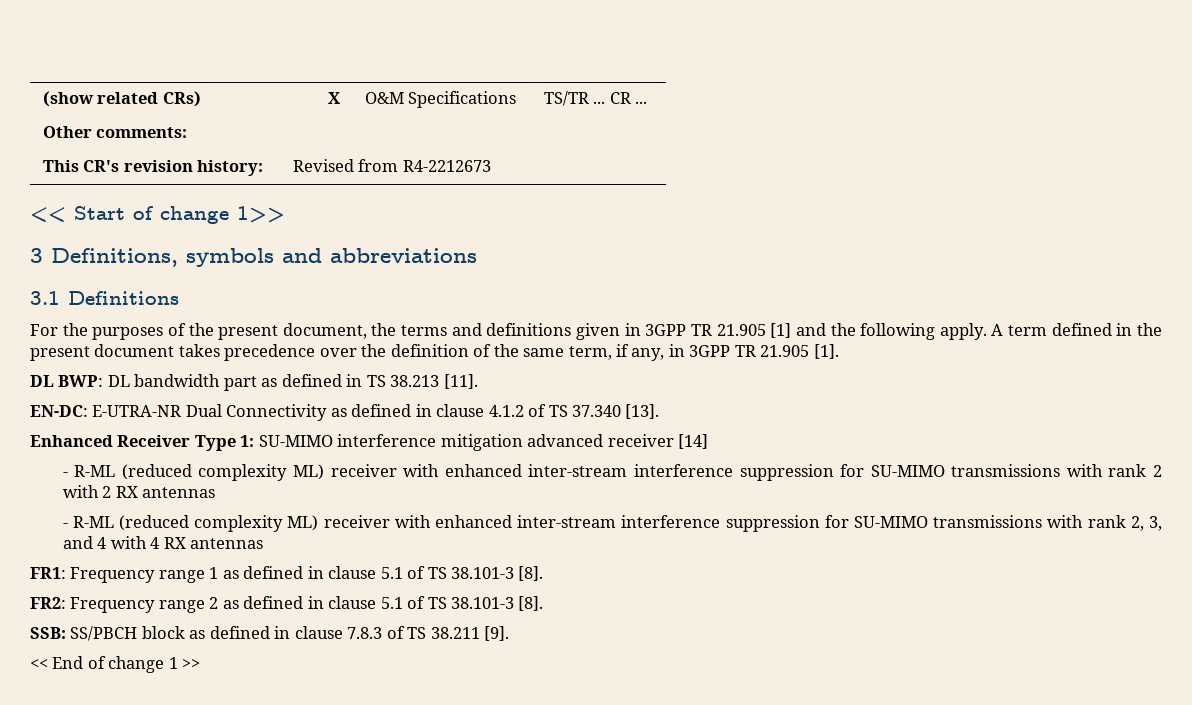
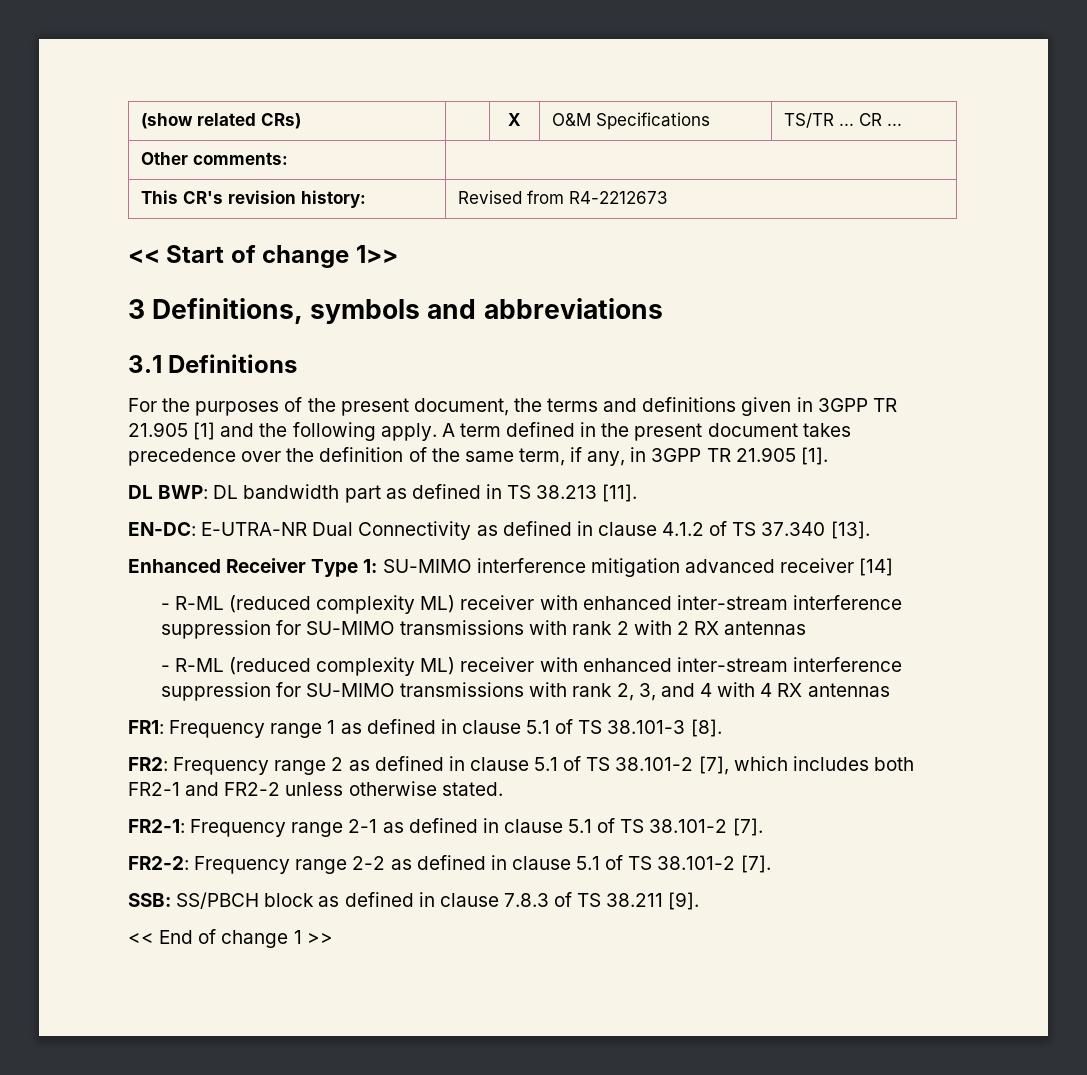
[451,596,544,611] 38.101-3 [8]. -> [615,756,914,775] [128,781,503,796] [128,818,763,837] [128,855,771,874] 38.101-2 [7], which includes both FR2-1 and FR2-2 unless otherwise stated. // FR2-1: Frequency range 2-1 as defined in clause 5.1 of TS 38.101-2 [7]. // FR2-2: Frequency range 2-2 as defined in clause 5.1 of TS 38.101-2 [7].

